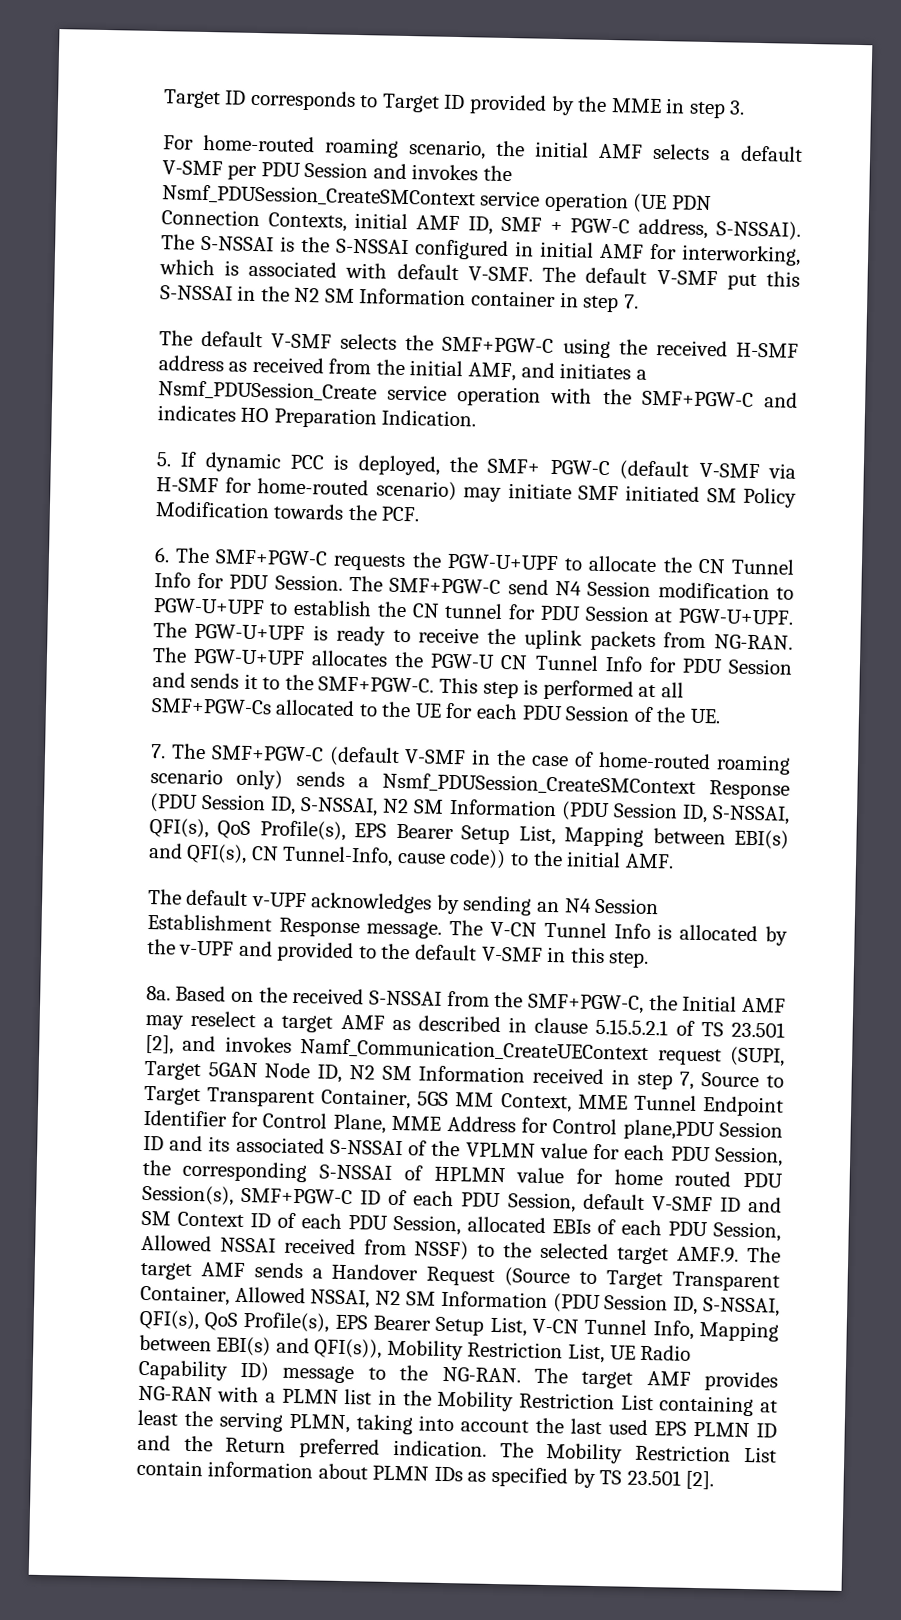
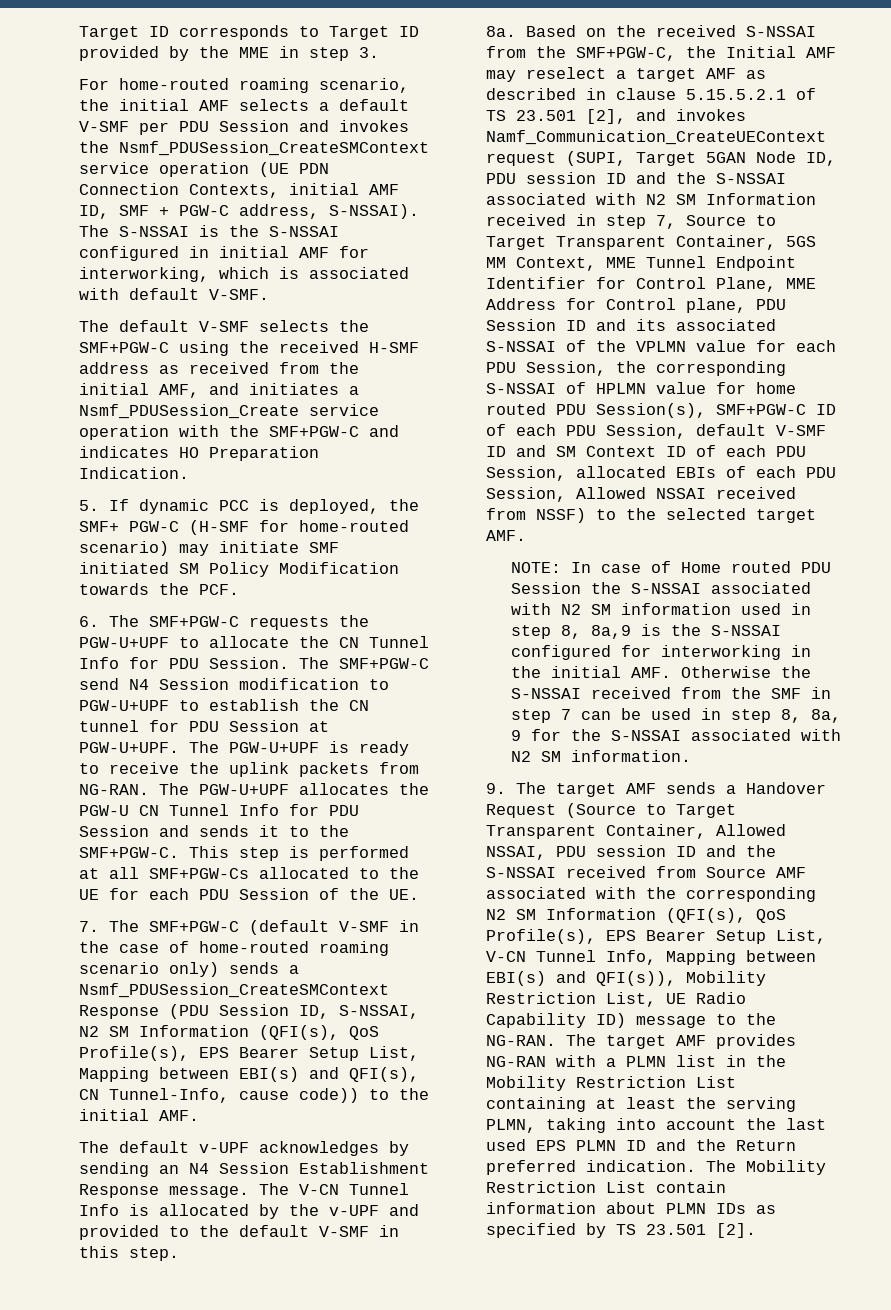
[542,266,800,290] [159,285,639,313] The default V-SMF put this S-NSSAI in the N2 SM Information container in step 7. -> (270, 294) none
[619,460,796,481] [155,477,219,493] (default V-SMF via H-SMF -> [189,520,250,535] (H-SMF
[560,801,790,825] [148,817,209,839] (PDU Session ID, S-NSSAI, QFI(s), -> [259,1025,340,1040] (QFI(s),
(343, 1073) none -> [486,172,787,184] [486,193,637,205] PDU session ID and the S-NSSAI associated with
[622,1119,715,1141] plane,PDU -> [686,298,787,313] plane, PDU
[677,1246,740,1263] AMF.9. -> [486,530,527,541] [510,561,831,573] [510,582,811,594] [510,603,811,615] [510,624,781,639] [510,645,811,660] [510,666,811,678] [510,687,831,699] [510,708,841,723] [510,729,841,741] [510,750,691,762] [486,783,507,794] AMF. // NOTE: In case of Home routed PDU Session the S-NSSAI associated with N2 SM information used in step 8, 8a,9 is the S-NSSAI configured for interworking in the initial AMF. Otherwise the S-NSSAI received from the SMF in step 7 can be used in step 8, 8a, 9 for the S-NSSAI associated with N2 SM information. // 9.
[375,1290,780,1317] [138,1309,199,1331] N2 SM Information (PDU Session ID, S-NSSAI, QFI(s), -> [556,845,777,857] [486,866,807,878] [486,887,817,902] [486,908,747,923] PDU session ID and the S-NSSAI received from Source AMF associated with the corresponding N2 SM Information (QFI(s),

